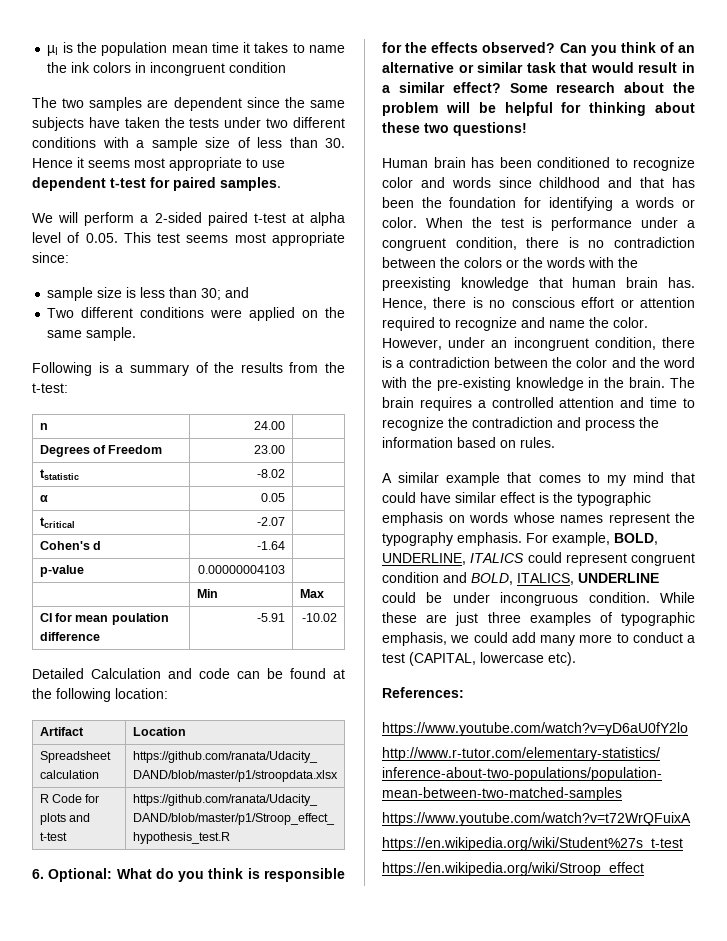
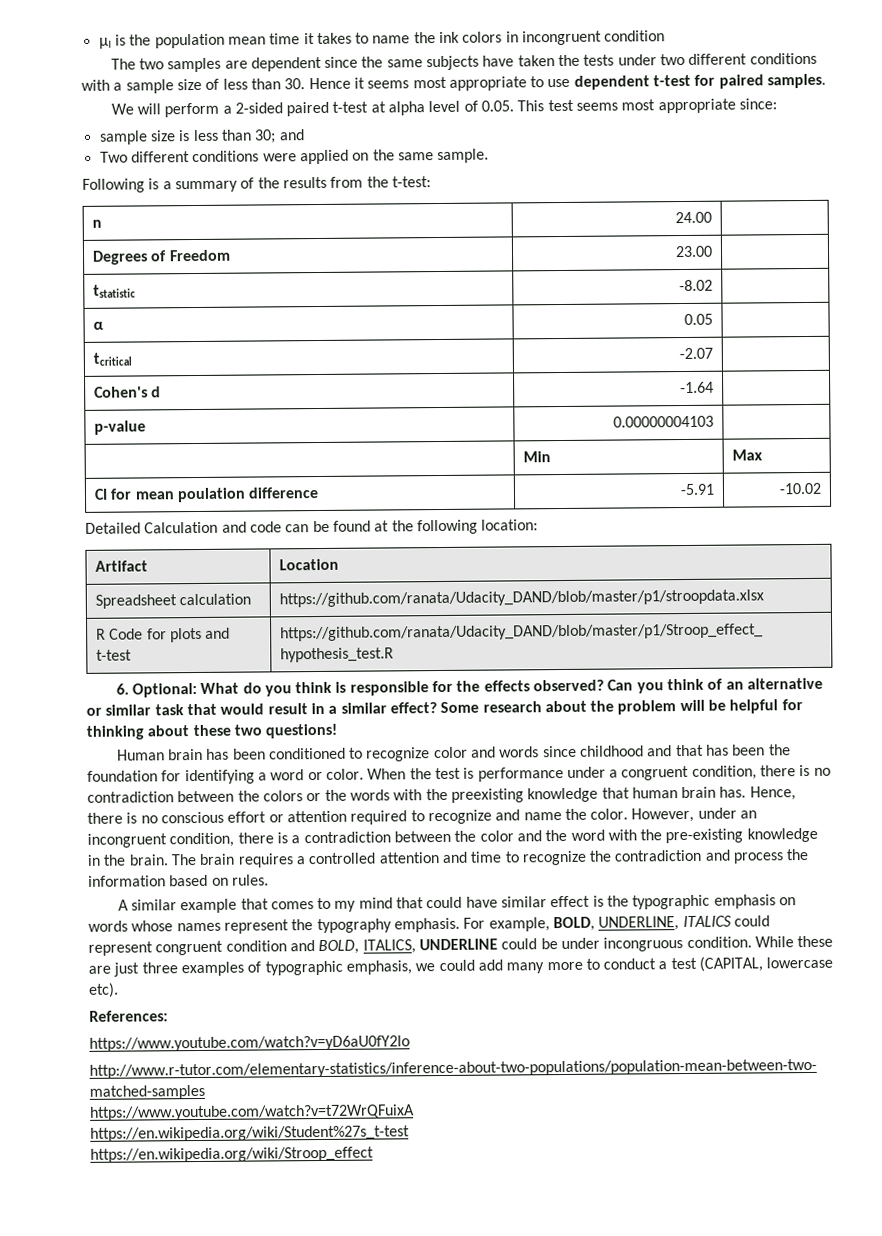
[635,197,675,208] words -> [270,769,305,781] word

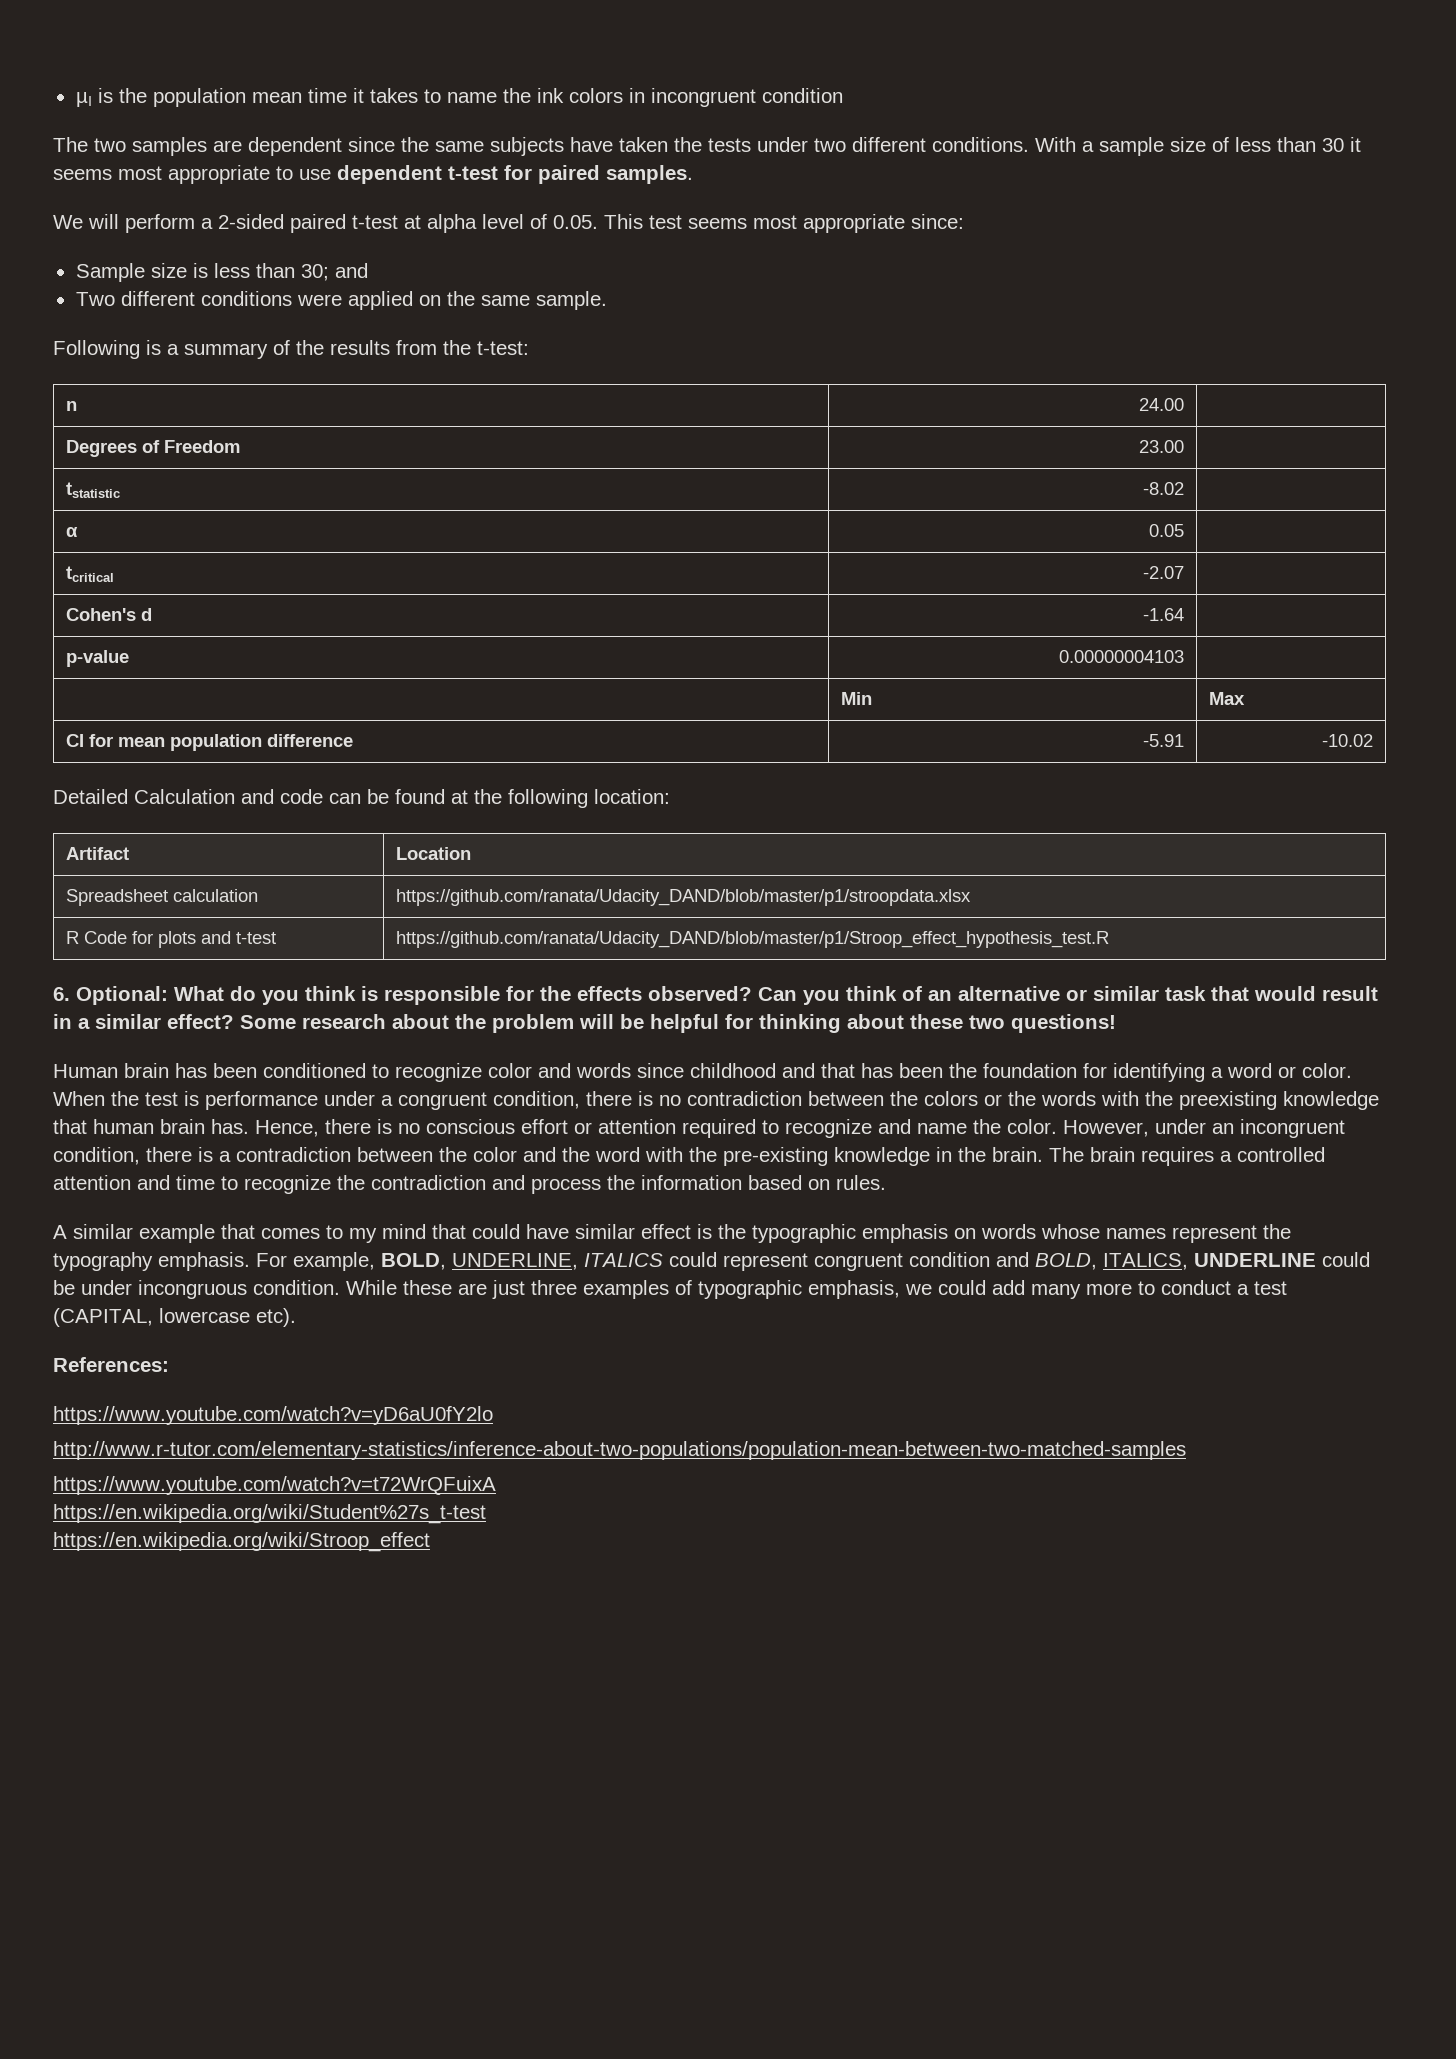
[749,52,817,65] [81,79,110,91] conditions with -> [932,137,1076,152] conditions. With
[284,77,351,90] 30. Hence -> [1322,138,1344,152] 30
[98,130,148,145] sample -> [75,263,145,282] Sample
[176,487,246,503] poulation -> [169,734,262,751] population

